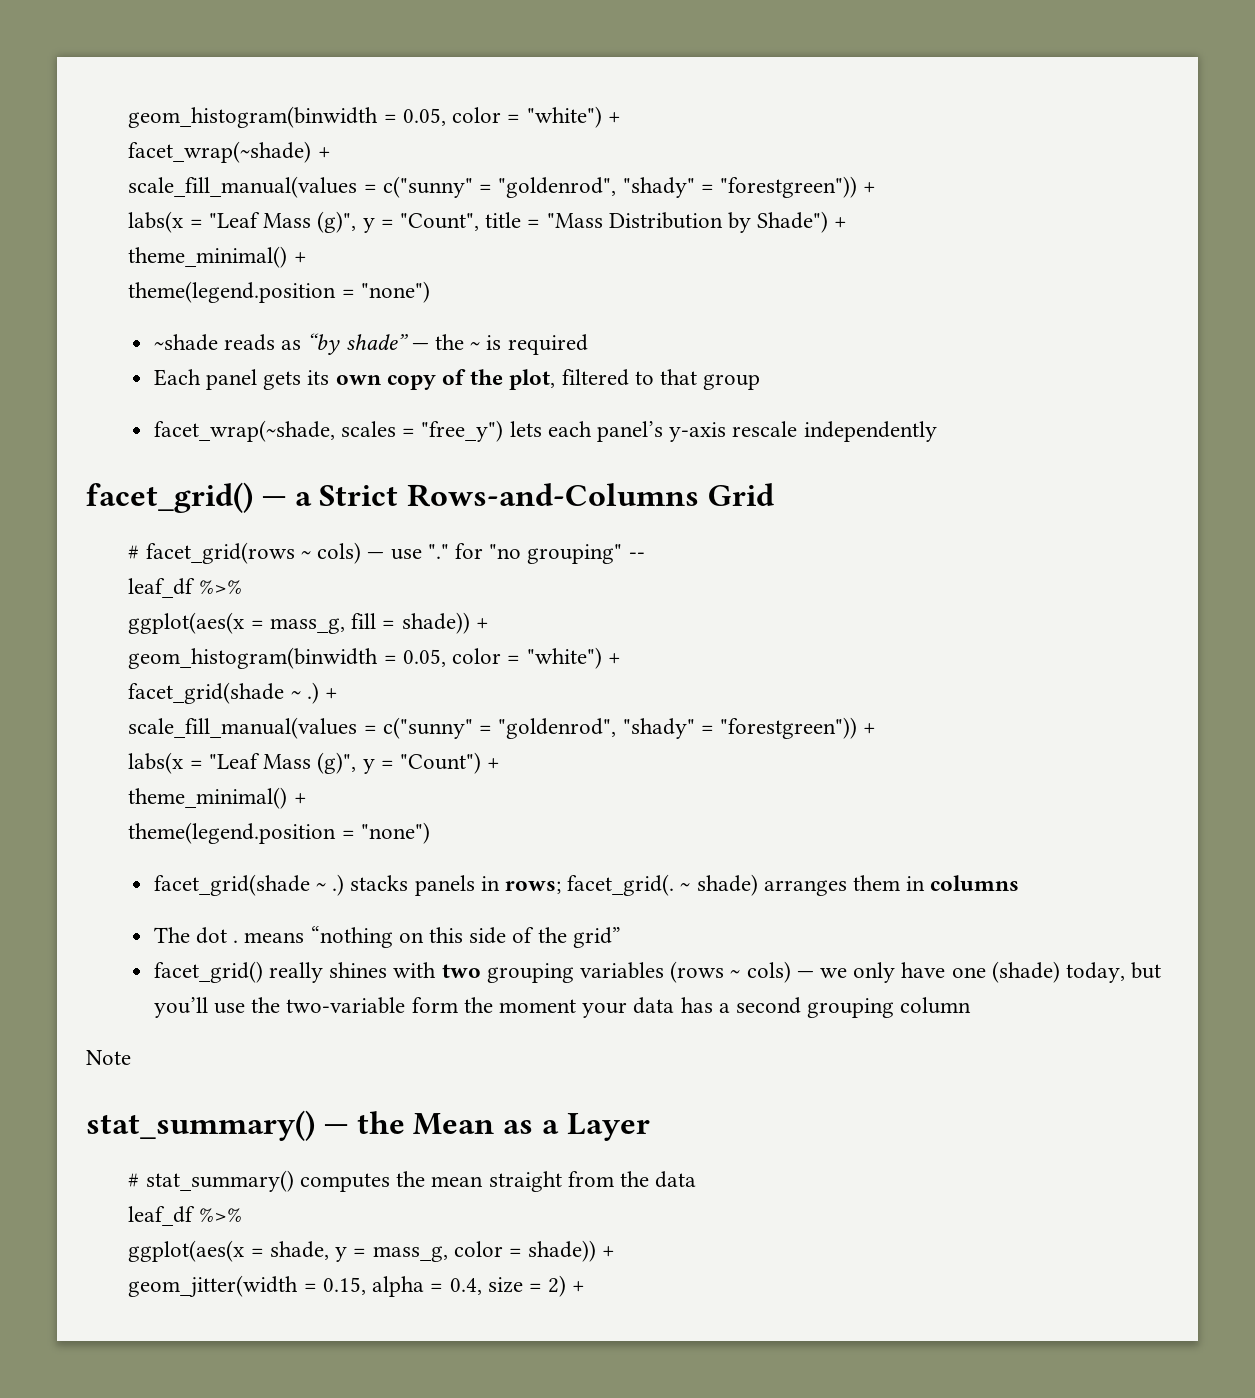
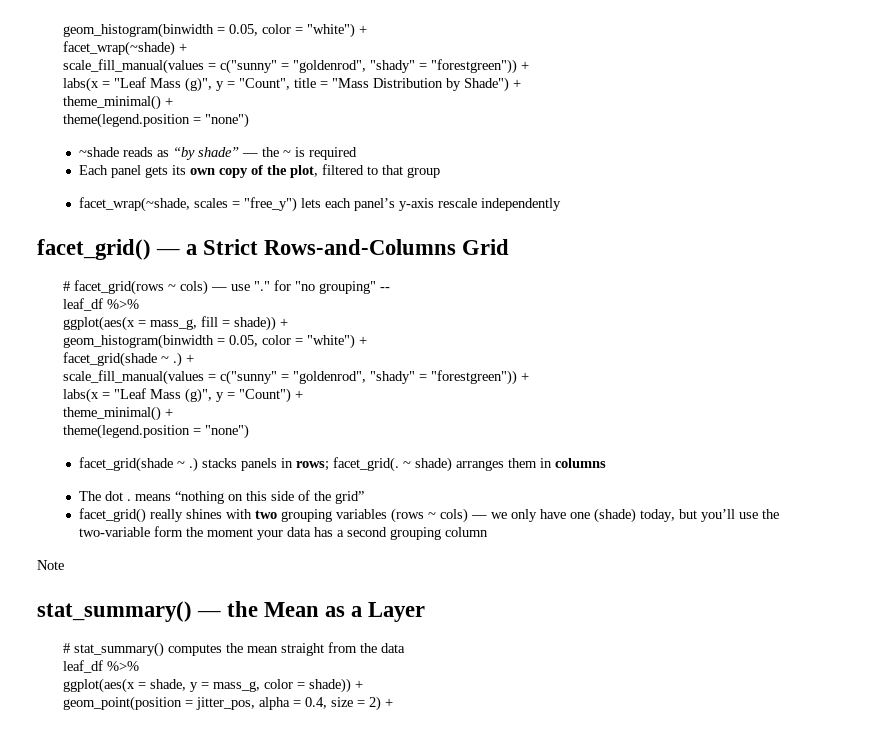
[128,1275,366,1298] geom_jitter(width = 0.15, -> [62,696,255,711] geom_point(position = jitter_pos,

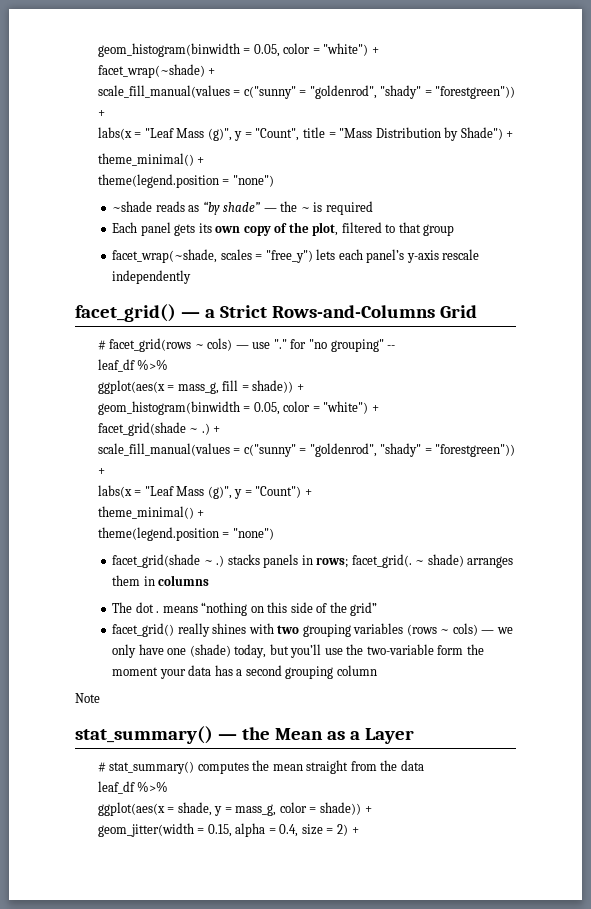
[62,696,255,711] geom_point(position = jitter_pos, -> [97,823,232,837] geom_jitter(width = 0.15,

